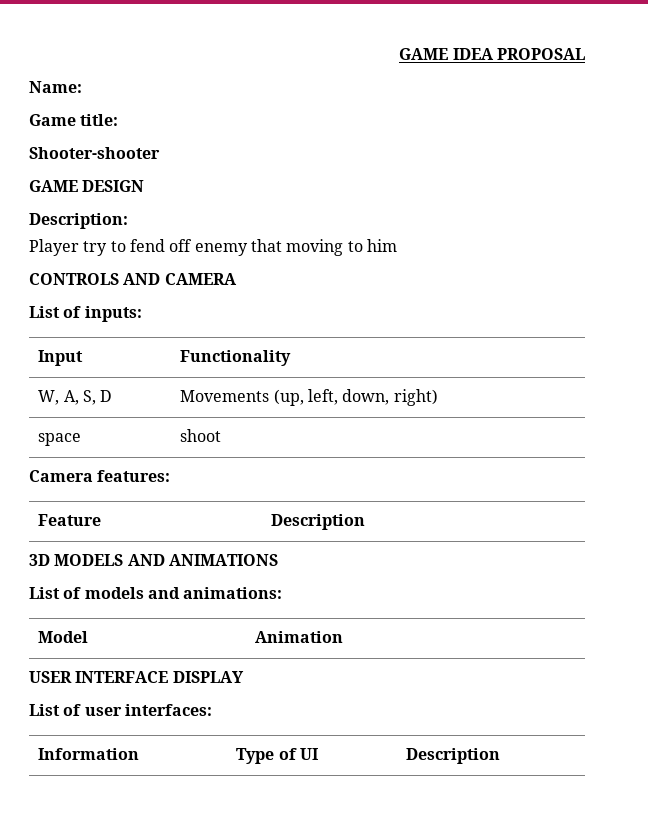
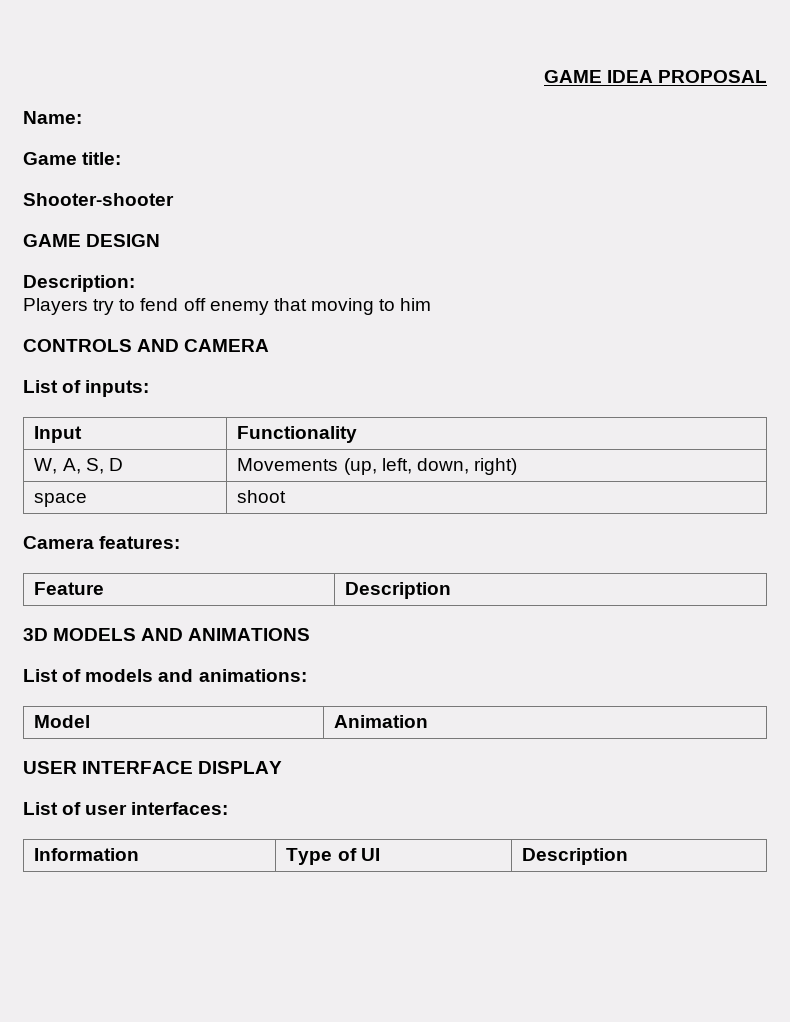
[29,239,79,256] Player -> [23,298,88,315] Players

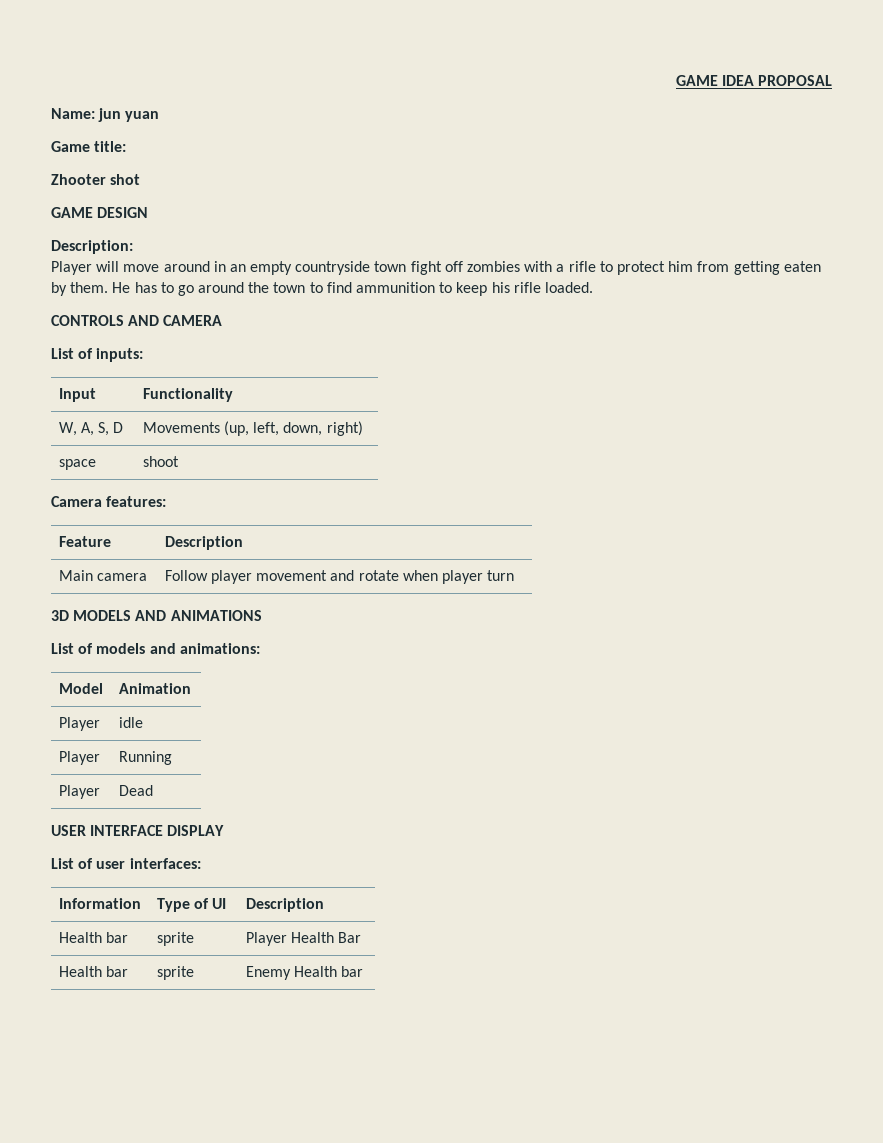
(82, 117) none -> [98,108,160,122] jun yuan
[23,193,174,206] Shooter-shooter -> [51,174,141,185] Zhooter shot
[23,298,432,315] Players try to fend off enemy that moving to him -> [51,261,821,275] [51,282,593,296] Player will move around in an empty countryside town fight off zombies with a rifle to protect him from getting eaten by them. He has to go around the town to find ammunition to keep his rifle loaded.
(452, 590) none -> [58,570,148,581] [164,570,515,584] // Main camera | Follow player movement and rotate when player turn
(429, 721) none -> [58,717,100,731] [118,717,143,728] [58,751,100,765] [118,751,172,765] [58,785,100,799] [118,785,153,796] // Player | idle // Player | Running // Player | Dead
(629, 856) none -> [58,932,129,943] [156,932,194,946] [245,932,362,946] [58,966,129,977] [156,966,194,980] [245,966,364,980] // Health bar | sprite | Player Health Bar // Health bar | sprite | Enemy Health bar

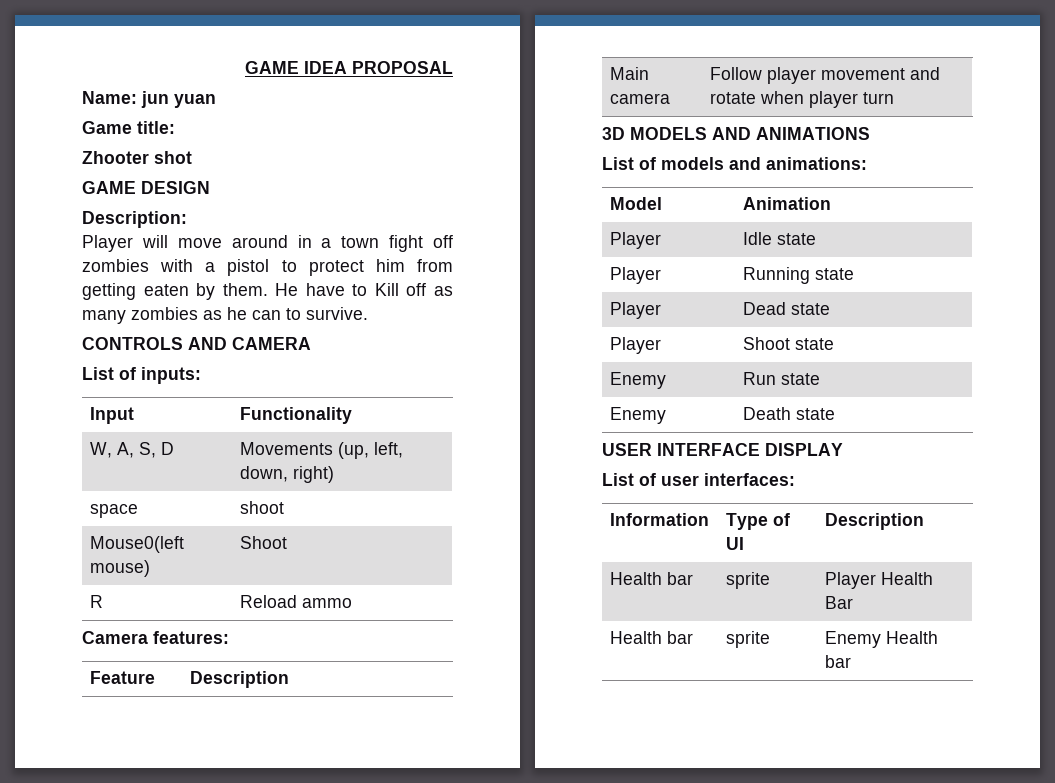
[229,261,371,275] an empty countryside -> [321,238,332,248] a
[568,261,596,272] rifle -> [227,259,270,276] pistol
[134,282,593,296] has to go around the town to find ammunition to keep his rifle loaded. -> [305,283,453,296] [82,307,368,324] have to Kill off as many zombies as he can to survive.
(179, 461) none -> [90,536,185,553] [90,560,151,577] [240,536,288,549] [90,595,104,608] [240,595,353,608] // Mouse0(left mouse) | Shoot // R | Reload ammo
[118,717,143,728] idle -> [743,232,817,245] Idle state
(172, 758) none -> [815,268,855,280] state
(153, 790) none -> [791,303,831,315] [610,337,662,354] [743,337,835,350] [610,372,667,389] [743,372,821,385] [610,407,667,424] [743,407,836,420] state // Player | Shoot state // Enemy | Run state // Enemy | Death state

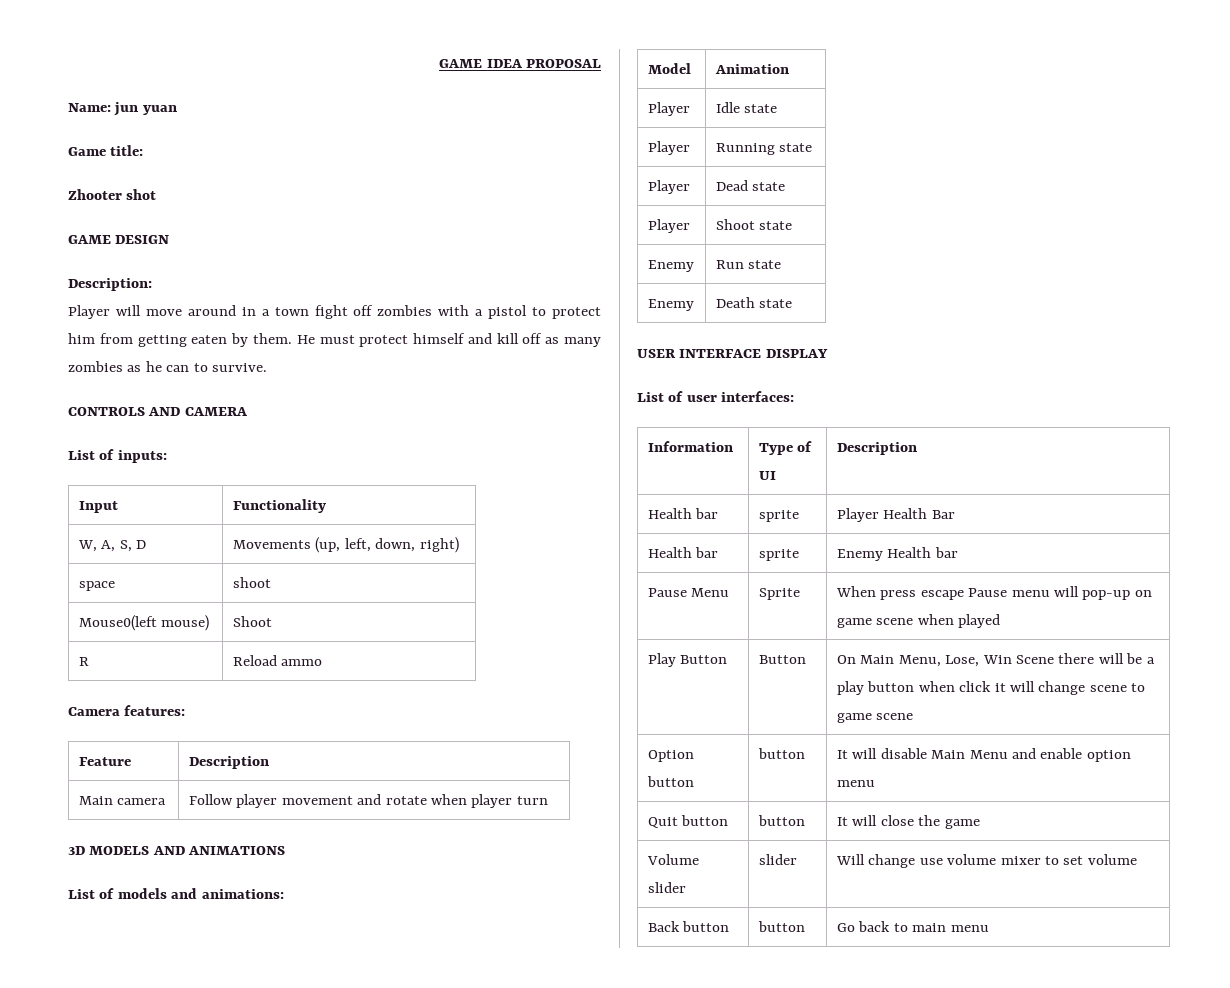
[305,283,399,296] have to Kill -> [319,333,519,347] must protect himself and kill
(852, 661) none -> [647,588,730,597] [758,588,800,600] [835,586,1152,600] [836,614,1001,628] [647,653,728,667] [758,655,806,664] [836,653,1155,667] [836,681,1146,695] [836,713,914,723] [647,750,694,762] [646,776,694,787] [757,748,805,759] [836,748,1131,762] [836,780,875,787] [647,815,729,828] [757,815,805,826] [836,815,980,829] [646,854,699,865] [647,882,686,893] [758,854,797,865] [835,854,1137,868] [647,921,730,932] [757,921,805,932] [836,921,989,932] // Pause Menu | Sprite | When press escape Pause menu will pop-up on game scene when played // Play Button | Button | On Main Menu, Lose, Win Scene there will be a play button when click it will change scene to game scene // Option button | button | It will disable Main Menu and enable option menu // Quit button | button | It will close the game // Volume slider | slider | Will change use volume mixer to set volume // Back button | button | Go back to main menu

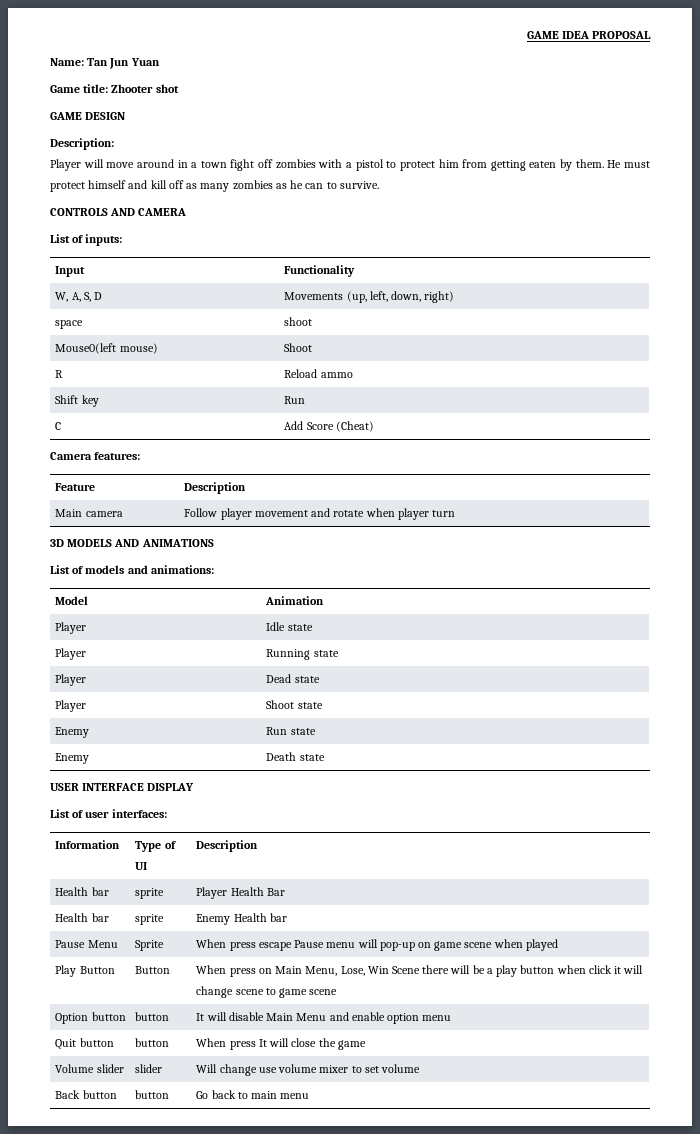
[114,102,177,116] jun yuan -> [87,58,160,69] Tan Jun Yuan
(144, 150) // -> (109, 88) none
(323, 662) none -> [55,395,99,407] [284,396,306,404] [55,422,62,430] [284,421,374,432] // Shift key | Run // C | Add Score (Cheat)
[836,655,856,664] On -> [196,965,272,977] When press on
(805, 820) none -> [196,1038,256,1050] When press

